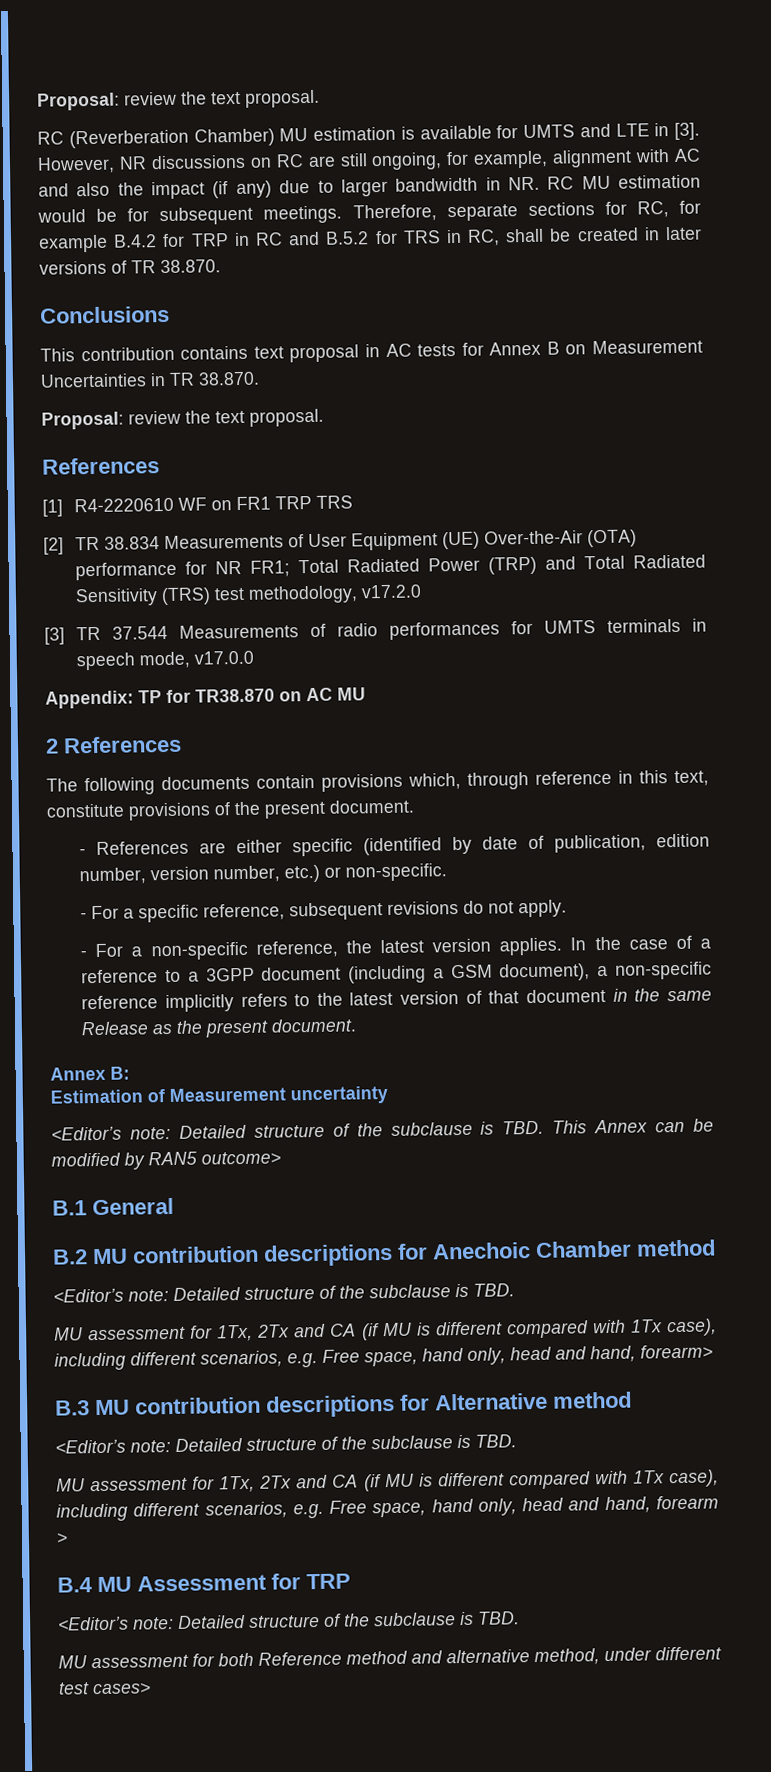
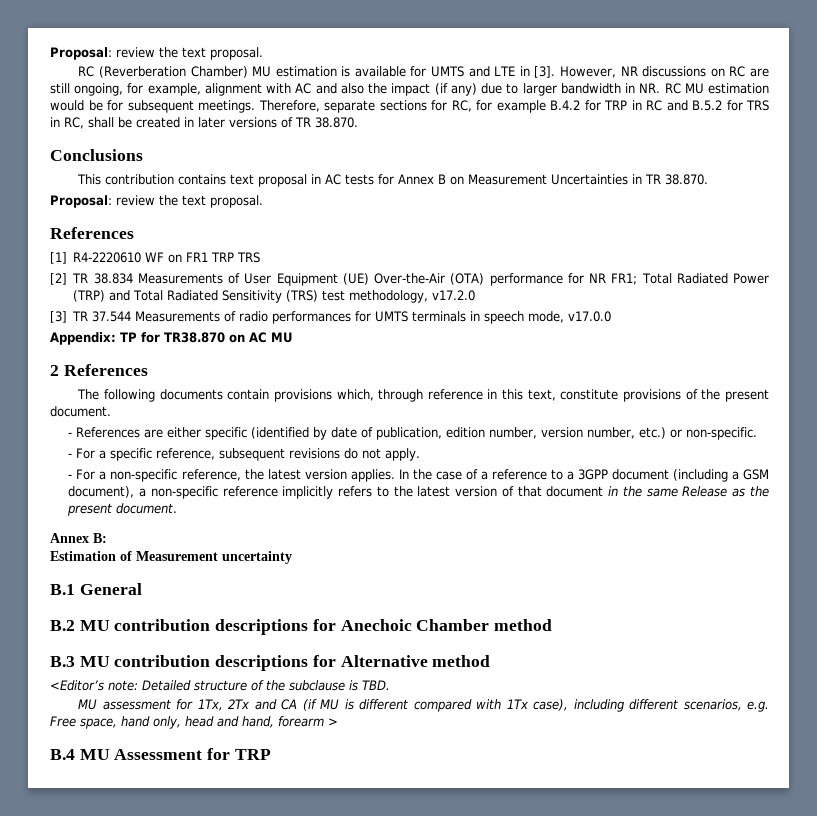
[51,1118,714,1141] [51,1151,281,1170] // <Editor’s note: Detailed structure of the subclause is TBD. This Annex can be modified by RAN5 outcome> -> (292, 557) none
[53,1283,515,1303] [54,1318,717,1342] [54,1344,713,1371] // <Editor’s note: Detailed structure of the subclause is TBD. // MU assessment for 1Tx, 2Tx and CA (if MU is different compared with 1Tx case), including different scenarios, e.g. Free space, hand only, head and hand, forearm> -> (553, 625) none
[58,1611,520,1631] [58,1646,722,1669] [58,1682,151,1695] // <Editor’s note: Detailed structure of the subclause is TBD. // MU assessment for both Reference method and alternative method, under different test cases> -> (271, 754) none

